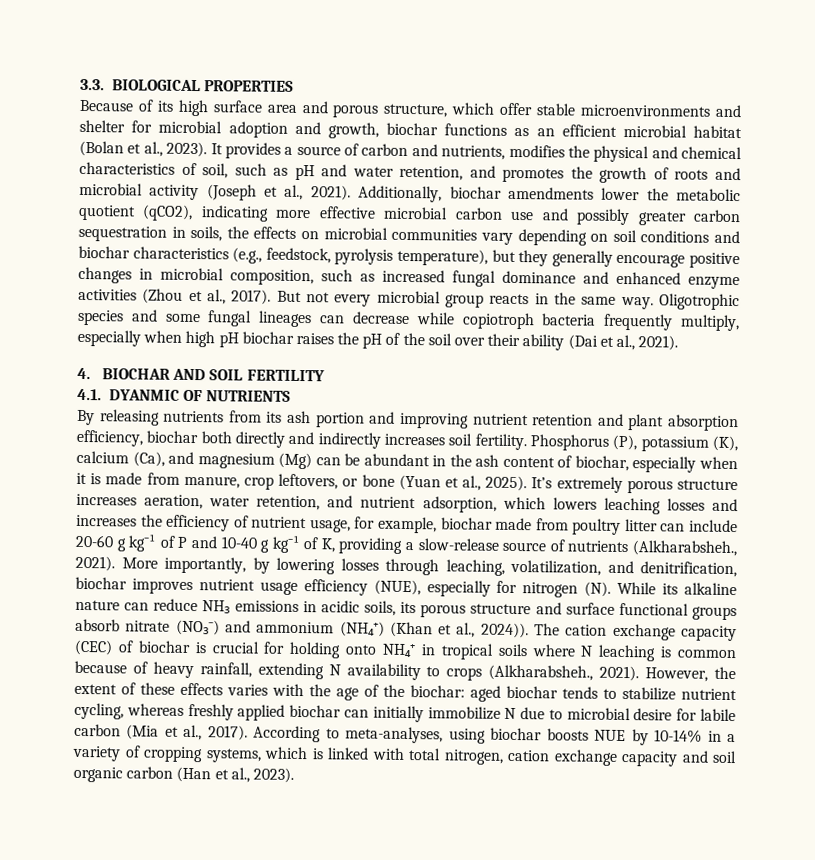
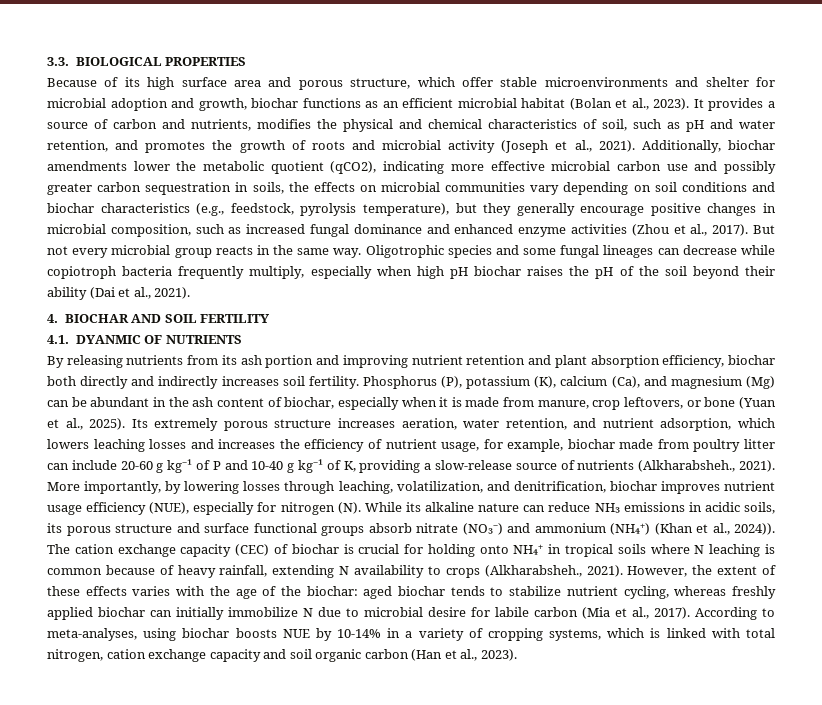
[454,337,486,346] over -> [692,266,739,279] beyond
[531,477,553,489] It’s -> [131,419,148,428] Its

